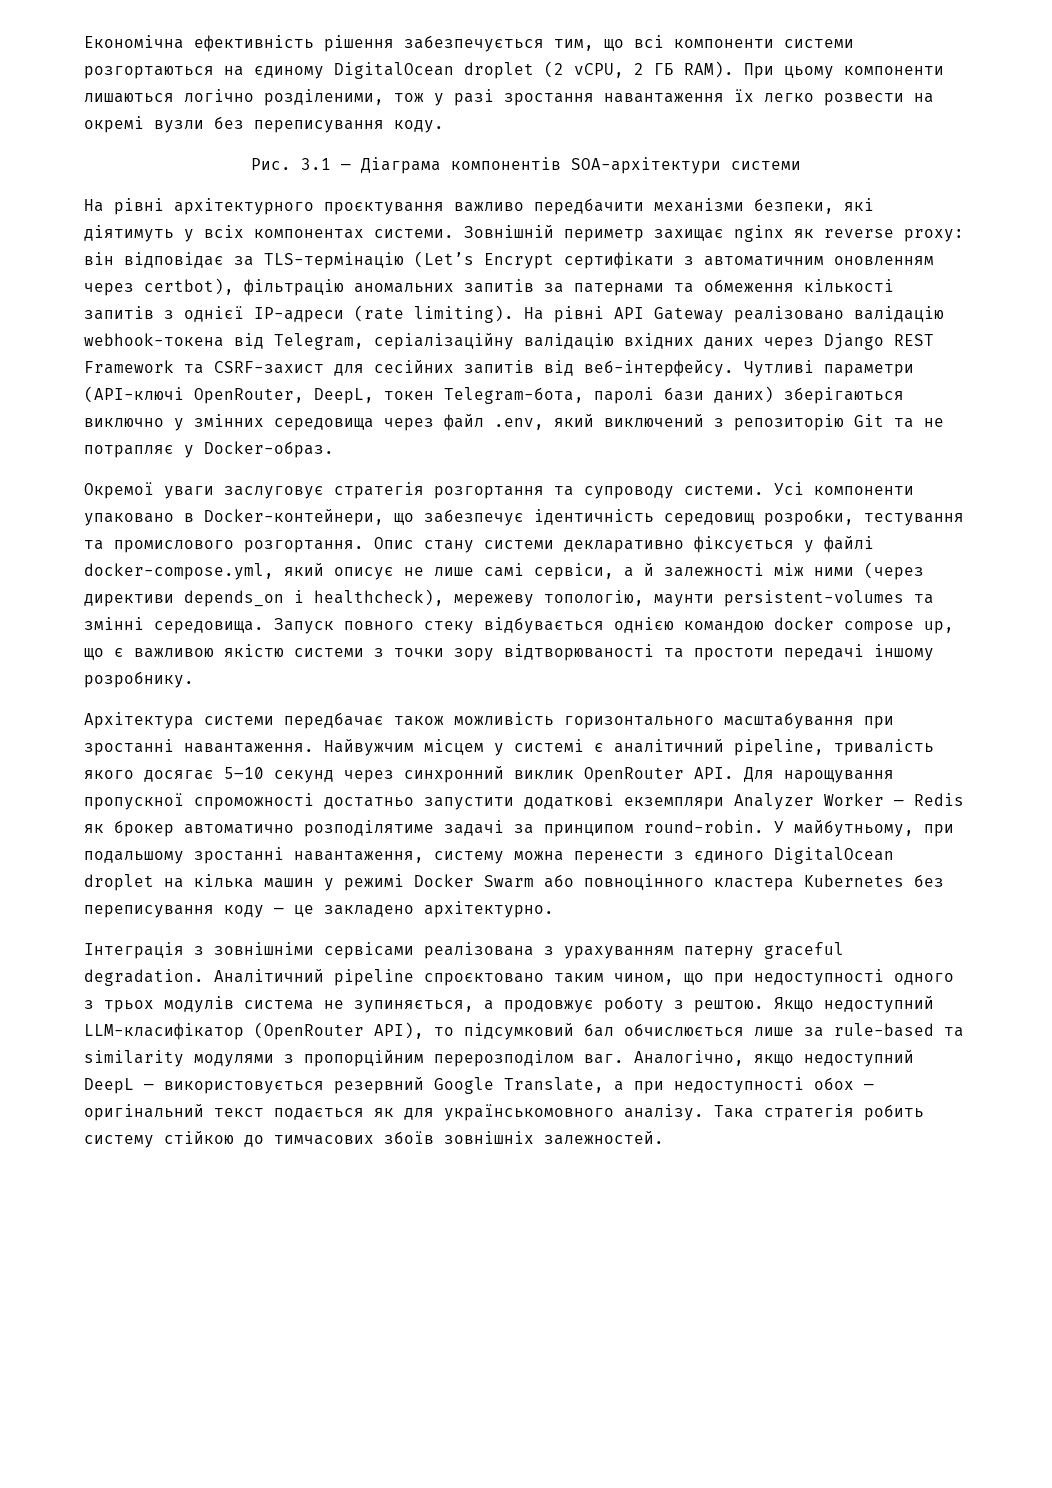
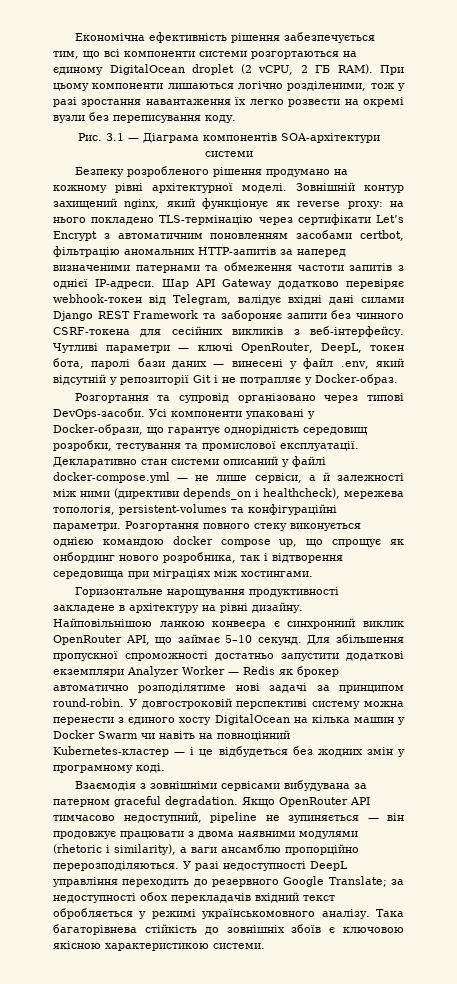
[84,198,874,215] [84,225,964,242] [84,251,934,269] [84,278,564,296] На рівні архітектурного проєктування важливо передбачити механізми безпеки, які діятимуть у всіх компонентах системи. Зовнішній периметр захищає nginx як reverse proxy: він відповідає за TLS-термінацію (Let’s Encrypt сертифікати з автоматичним оновленням через certbot), фільтрацію аномальних запитів за -> [74,166,348,177] [53,182,404,193] [53,198,404,209] [53,214,404,225] [53,230,405,241] [53,246,346,257] [53,265,130,271] Безпеку розробленого рішення продумано на кожному рівні архітектурної моделі. Зовнішній контур захищений nginx, який функціонує як reverse proxy: на нього покладено TLS-термінацію через сертифікати Let’s Encrypt з автоматичним поновленням засобами certbot, фільтрацію аномальних HTTP-запитів за наперед визначеними
[804,279,894,293] кількості -> [297,265,344,271] частоти
[254,305,944,323] [84,333,934,350] [84,360,574,376] IP-адреси (rate limiting). На рівні API Gateway реалізовано валідацію webhook-токена від Telegram, серіалізаційну валідацію вхідних даних через Django REST Framework та CSRF-захист для сесійних запитів від -> [95,279,404,289] [53,294,404,305] [53,310,405,321] [53,326,300,337] IP-адреси. Шар API Gateway додатково перевіряє webhook-токен від Telegram, валідує вхідні дані силами Django REST Framework та забороняє запити без чинного CSRF-токена для сесійних викликів з
[84,386,184,403] (API-ключі -> [178,343,233,351] — ключі
[444,387,584,404] Telegram-бота, -> [53,358,84,369] бота,
[714,386,904,404] [84,414,944,431] [84,441,334,458] [84,482,914,499] [84,509,964,526] [84,536,874,553] [84,563,394,580] даних) зберігаються виключно у змінних середовища через файл .env, який виключений з репозиторію Git та не потрапляє у Docker-образ. // Окремої уваги заслуговує стратегія розгортання та супроводу системи. Усі компоненти упаковано в Docker-контейнери, що забезпечує ідентичність середовищ розробки, тестування та промислового розгортання. Опис стану системи декларативно фіксується у файлі docker-compose.yml, який описує -> [172,358,405,369] [53,374,398,385] [74,393,404,403] [53,408,315,419] [53,424,367,435] [53,440,359,451] [53,456,326,467] [53,472,189,483] даних — винесені у файл .env, який відсутній у репозиторії Git і не потрапляє у Docker-образ. // Розгортання та супровід організовано через типові DevOps-засоби. Усі компоненти упаковані у Docker-образи, що гарантує однорідність середовищ розробки, тестування та промислової експлуатації. Декларативно стан системи описаний у файлі docker-compose.yml —
[484,563,524,577] самі -> (248, 478) none
[864,562,924,580] [84,594,174,607] (через директиви -> [114,488,179,499] (директиви
[454,590,934,607] [84,617,334,634] мережеву топологію, маунти persistent-volumes та змінні середовища. Запуск -> [344,491,404,499] [53,504,337,515] [53,521,199,531] мережева топологія, persistent-volumes та конфігураційні параметри. Розгортання
[484,617,604,634] відбувається -> [290,523,361,531] виконується
[114,644,934,661] [84,671,194,688] [84,712,894,729] [84,739,934,756] [84,766,894,783] є важливою якістю системи з точки зору відтворюваності та простоти передачі іншому розробнику. // Архітектура системи передбачає також можливість горизонтального масштабування при зростанні навантаження. Найвужчим місцем у системі є аналітичний pipeline, тривалість якого досягає 5–10 секунд через синхронний виклик OpenRouter API. Для нарощування -> [332,539,404,547] [53,552,343,563] [53,569,313,579] [74,587,339,597] [53,602,303,613] [53,618,404,629] [53,634,404,645] спрощує як онбординг нового розробника, так і відтворення середовища при міграціях між хостингами. // Горизонтальне нарощування продуктивності закладене в архітектуру на рівні дизайну. Найповільнішою ланкою конвеєра є синхронний виклик OpenRouter API, що займає 5–10 секунд. Для збільшення
(434, 828) none -> [235,683,260,691] нові
[794,820,954,837] [84,847,424,864] майбутньому, при подальшому зростанні навантаження, -> [141,698,308,709] довгостроковій перспективі
[774,847,894,864] [84,874,154,891] DigitalOcean droplet -> [179,714,290,725] хосту DigitalOcean
[344,874,404,891] режимі -> (405, 721) none
[544,874,944,891] [84,901,554,918] [84,942,844,959] [84,969,954,986] [84,996,934,1013] [84,1022,964,1040] [84,1050,914,1067] [84,1077,874,1094] [84,1104,924,1121] [84,1131,664,1148] або повноцінного кластера Kubernetes без переписування коду — це закладено архітектурно. // Інтеграція з зовнішніми сервісами реалізована з урахуванням патерну graceful degradation. Аналітичний pipeline спроєктовано таким чином, що при недоступності одного з трьох модулів система не зупиняється, а продовжує роботу з рештою. Якщо недоступний LLM-класифікатор (OpenRouter API), то підсумковий бал обчислюється лише за rule-based та similarity модулями з пропорційним перерозподілом ваг. Аналогічно, якщо недоступний DeepL — використовується резервний Google Translate, а при недоступності обох — оригінальний текст подається як для українськомовного аналізу. Така стратегія робить систему стійкою до тимчасових збоїв зовнішніх залежностей. -> [141,730,290,741] [53,746,405,757] [53,763,165,773] [74,780,367,791] [53,796,370,807] [53,812,404,823] [53,831,358,839] [53,844,359,855] [53,861,348,871] [53,876,404,887] [53,892,335,903] [53,908,404,919] [53,924,404,935] [53,941,265,951] чи навіть на повноцінний Kubernetes-кластер — і це відбудеться без жодних змін у програмному коді. // Взаємодія з зовнішніми сервісами вибудувана за патерном graceful degradation. Якщо OpenRouter API тимчасово недоступний, pipeline не зупиняється — він продовжує працювати з двома наявними модулями (rhetoric і similarity), а ваги ансамблю пропорційно перерозподіляються. У разі недоступності DeepL управління переходить до резервного Google Translate; за недоступності обох перекладачів вхідний текст обробляється у режимі українськомовного аналізу. Така багаторівнева стійкість до зовнішніх збоїв є ключовою якісною характеристикою системи.

